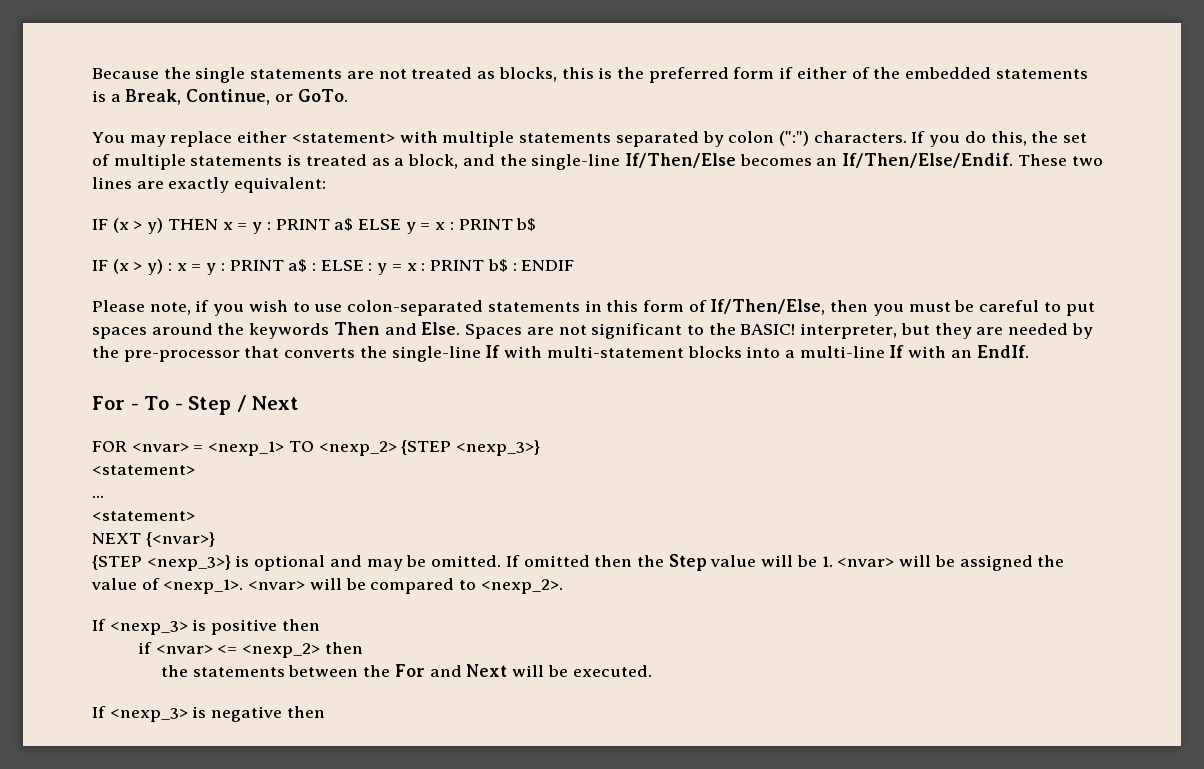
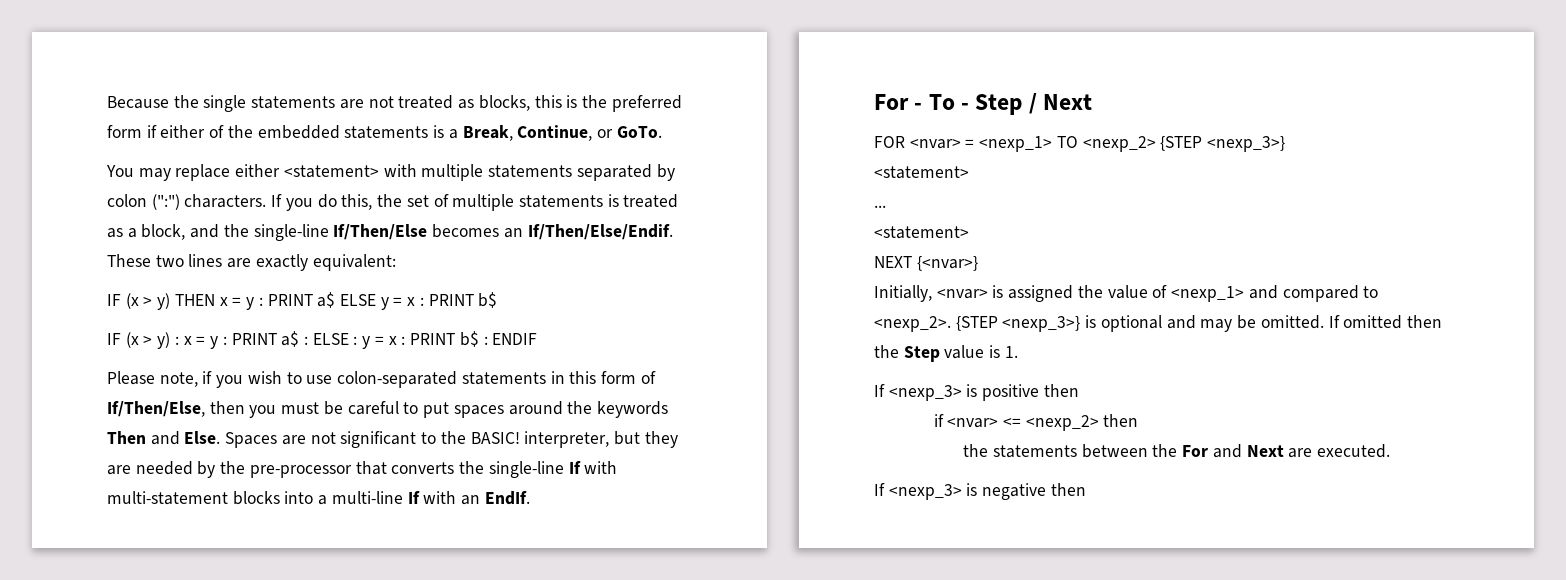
(215, 539) none -> [874,285,1379,302] [874,316,951,332] Initially, <nvar> is assigned the value of <nexp_1> and compared to <nexp_2>.
[761,555,817,567] will be -> [989,345,1001,358] is
[837,555,1065,571] [91,578,563,594] <nvar> will be assigned the value of <nexp_1>. <nvar> will be compared to <nexp_2>. -> (1018, 352) none
[512,665,568,677] will be -> [1288,448,1313,458] are

